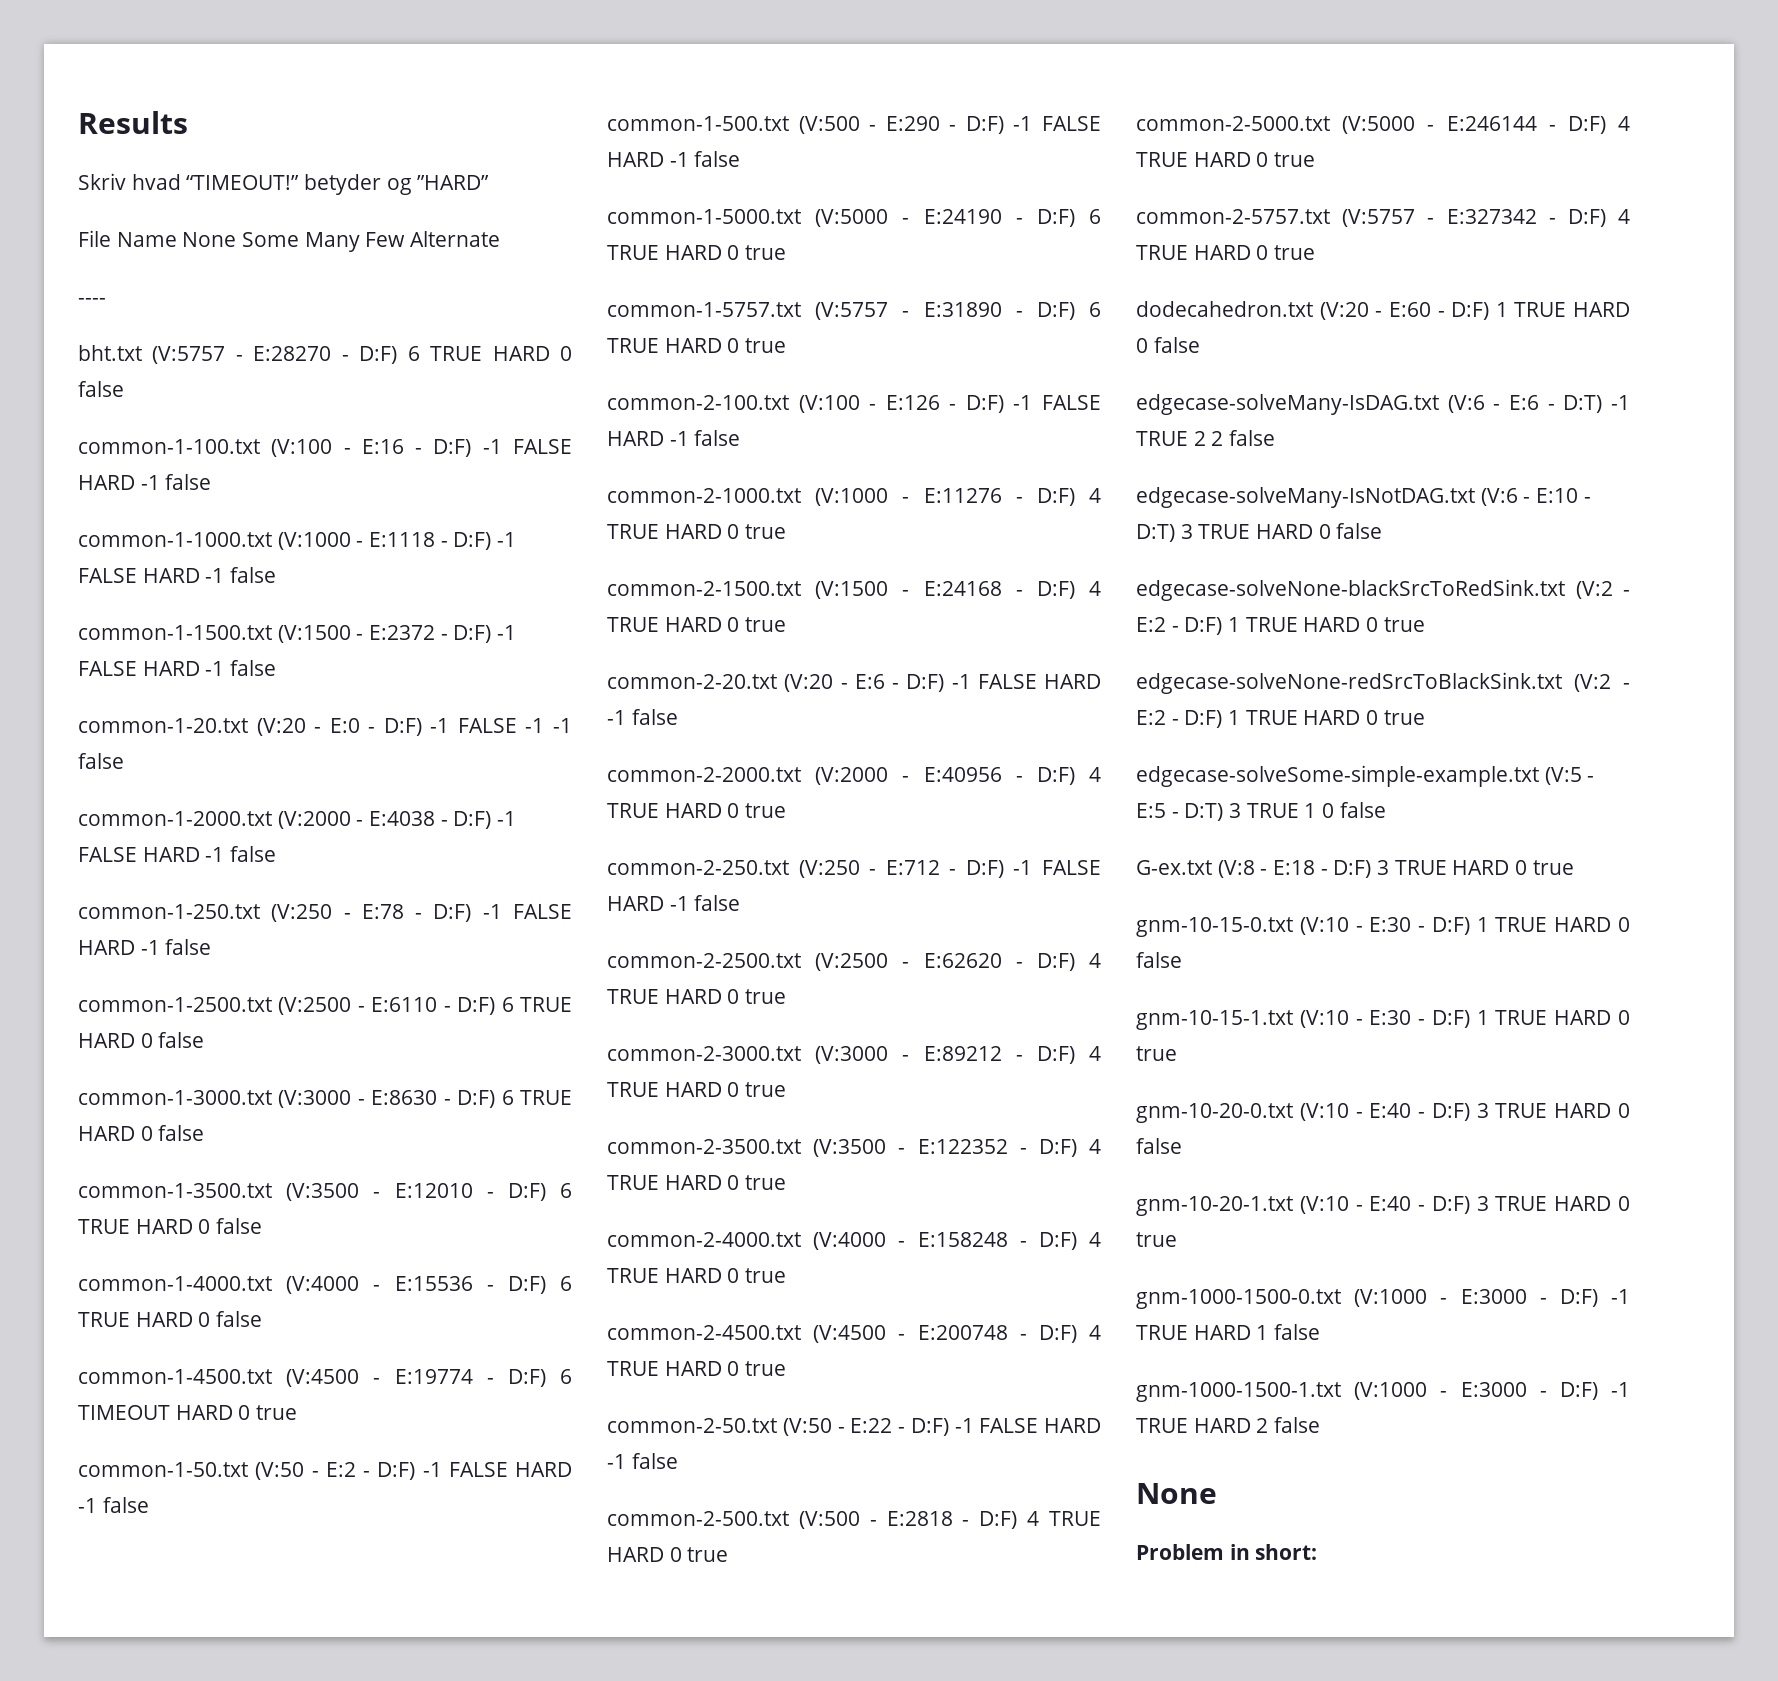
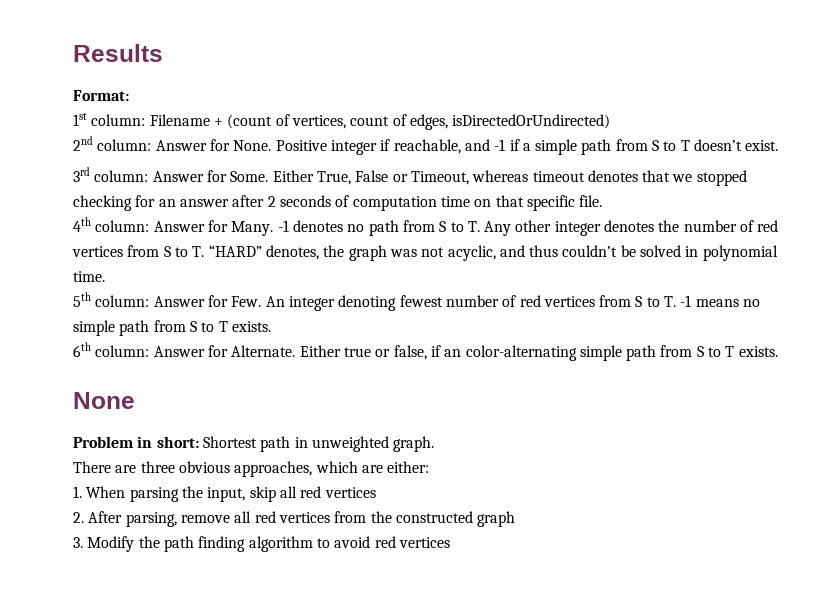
[78,173,490,195] [78,230,501,252] [78,298,106,304] [78,345,572,364] [78,381,124,397] [78,439,572,457] [78,474,212,490] [78,532,517,550] [78,567,277,583] [78,625,517,643] [78,660,277,676] [78,718,572,736] [78,753,124,769] [78,811,517,829] [78,846,277,862] [78,904,572,922] [78,939,212,955] [78,997,573,1015] [78,1032,205,1048] [78,1090,573,1108] [78,1125,205,1141] [78,1183,572,1201] [78,1218,263,1234] [78,1276,572,1294] [78,1311,263,1327] [78,1369,572,1387] [78,1405,298,1420] [78,1462,572,1480] [78,1497,149,1513] [607,116,1101,134] [607,151,741,167] [607,209,1101,227] [607,245,787,260] [607,302,1101,320] [607,338,787,353] [607,395,1101,413] [607,430,741,446] [607,488,1101,506] [607,524,787,539] [607,581,1101,599] [607,617,787,632] [607,674,1101,692] [607,709,678,725] [607,767,1101,785] [607,803,787,818] [607,860,1101,878] [607,895,741,911] [607,953,1101,971] [607,989,787,1004] [607,1046,1101,1064] [607,1082,787,1097] [607,1139,1101,1157] [607,1175,787,1190] [607,1232,1101,1250] [607,1268,787,1283] [607,1325,1101,1343] [607,1361,787,1376] [607,1418,1101,1436] [607,1453,678,1469] [607,1511,1101,1529] [607,1547,729,1562] [1136,116,1630,134] [1136,152,1316,167] [1136,209,1630,227] [1136,245,1316,260] [1136,301,1630,320] [1136,337,1200,353] [1136,394,1630,415] [1136,430,1276,446] [1136,487,1591,508] [1136,523,1383,542] [1136,579,1630,601] [1136,617,1425,635] [1136,672,1630,694] [1136,710,1425,728] [1136,765,1595,787] [1136,802,1386,821] [1136,860,1574,878] [1136,917,1630,937] [1136,952,1182,968] [1136,1010,1630,1030] [1136,1046,1177,1061] [1136,1103,1630,1123] [1136,1138,1182,1154] [1136,1196,1630,1216] [1136,1232,1177,1247] [1136,1289,1630,1309] [1136,1324,1321,1340] [1136,1382,1630,1402] [1136,1417,1321,1433] [1136,1483,1217,1504] [1136,1544,1318,1560] Skriv hvad “TIMEOUT!” betyder og ”HARD” // File Name None Some Many Few Alternate // ---- // bht.txt (V:5757 - E:28270 - D:F) 6 TRUE HARD 0 false // common-1-100.txt (V:100 - E:16 - D:F) -1 FALSE HARD -1 false // common-1-1000.txt (V:1000 - E:1118 - D:F) -1 FALSE HARD -1 false // common-1-1500.txt (V:1500 - E:2372 - D:F) -1 FALSE HARD -1 false // common-1-20.txt (V:20 - E:0 - D:F) -1 FALSE -1 -1 false // common-1-2000.txt (V:2000 - E:4038 - D:F) -1 FALSE HARD -1 false // common-1-250.txt (V:250 - E:78 - D:F) -1 FALSE HARD -1 false // common-1-2500.txt (V:2500 - E:6110 - D:F) 6 TRUE HARD 0 false // common-1-3000.txt (V:3000 - E:8630 - D:F) 6 TRUE HARD 0 false // common-1-3500.txt (V:3500 - E:12010 - D:F) 6 TRUE HARD 0 false // common-1-4000.txt (V:4000 - E:15536 - D:F) 6 TRUE HARD 0 false // common-1-4500.txt (V:4500 - E:19774 - D:F) 6 TIMEOUT HARD 0 true // common-1-50.txt (V:50 - E:2 - D:F) -1 FALSE HARD -1 false // common-1-500.txt (V:500 - E:290 - D:F) -1 FALSE HARD -1 false // common-1-5000.txt (V:5000 - E:24190 - D:F) 6 TRUE HARD 0 true // common-1-5757.txt (V:5757 - E:31890 - D:F) 6 TRUE HARD 0 true // common-2-100.txt (V:100 - E:126 - D:F) -1 FALSE HARD -1 false // common-2-1000.txt (V:1000 - E:11276 - D:F) 4 TRUE HARD 0 true // common-2-1500.txt (V:1500 - E:24168 - D:F) 4 TRUE HARD 0 true // common-2-20.txt (V:20 - E:6 - D:F) -1 FALSE HARD -1 false // common-2-2000.txt (V:2000 - E:40956 - D:F) 4 TRUE HARD 0 true // common-2-250.txt (V:250 - E:712 - D:F) -1 FALSE HARD -1 false // common-2-2500.txt (V:2500 - E:62620 - D:F) 4 TRUE HARD 0 true // common-2-3000.txt (V:3000 - E:89212 - D:F) 4 TRUE HARD 0 true // common-2-3500.txt (V:3500 - E:122352 - D:F) 4 TRUE HARD 0 true // common-2-4000.txt (V:4000 - E:158248 - D:F) 4 TRUE HARD 0 true // common-2-4500.txt (V:4500 - E:200748 - D:F) 4 TRUE HARD 0 true // common-2-50.txt (V:50 - E:22 - D:F) -1 FALSE HARD -1 false // common-2-500.txt (V:500 - E:2818 - D:F) 4 TRUE HARD 0 true // common-2-5000.txt (V:5000 - E:246144 - D:F) 4 TRUE HARD 0 true // common-2-5757.txt (V:5757 - E:327342 - D:F) 4 TRUE HARD 0 true // dodecahedron.txt (V:20 - E:60 - D:F) 1 TRUE HARD 0 false // edgecase-solveMany-IsDAG.txt (V:6 - E:6 - D:T) -1 TRUE 2 2 false // edgecase-solveMany-IsNotDAG.txt (V:6 - E:10 - D:T) 3 TRUE HARD 0 false // edgecase-solveNone-blackSrcToRedSink.txt (V:2 - E:2 - D:F) 1 TRUE HARD 0 true // edgecase-solveNone-redSrcToBlackSink.txt (V:2 - E:2 - D:F) 1 TRUE HARD 0 true // edgecase-solveSome-simple-example.txt (V:5 - E:5 - D:T) 3 TRUE 1 0 false // G-ex.txt (V:8 - E:18 - D:F) 3 TRUE HARD 0 true // gnm-10-15-0.txt (V:10 - E:30 - D:F) 1 TRUE HARD 0 false // gnm-10-15-1.txt (V:10 - E:30 - D:F) 1 TRUE HARD 0 true // gnm-10-20-0.txt (V:10 - E:40 - D:F) 3 TRUE HARD 0 false // gnm-10-20-1.txt (V:10 - E:40 - D:F) 3 TRUE HARD 0 true // gnm-1000-1500-0.txt (V:1000 - E:3000 - D:F) -1 TRUE HARD 1 false // gnm-1000-1500-1.txt (V:1000 - E:3000 - D:F) -1 TRUE HARD 2 false // None // Problem in short: -> [73,90,129,101] [73,113,611,130] [73,136,779,155] [73,167,747,186] [73,195,603,211] [73,217,779,236] [72,245,778,261] [73,271,105,282] [73,292,761,311] [73,320,271,336] [73,342,778,361] [73,392,135,409] [73,436,435,452] [73,461,430,477] [73,486,376,502] [73,511,516,527] [73,536,450,552] Format: // 1st column: Filename + (count of vertices, count of edges, isDirectedOrUndirected) // 2nd column: Answer for None. Positive integer if reachable, and -1 if a simple path from S to T doesn’t exist. // 3rd column: Answer for Some. Either True, False or Timeout, whereas timeout denotes that we stopped checking for an answer after 2 seconds of computation time on that specific file. // 4th column: Answer for Many. -1 denotes no path from S to T. Any other integer denotes the number of red vertices from S to T. “HARD” denotes, the graph was not acyclic, and thus couldn’t be solved in polynomial time. // 5th column: Answer for Few. An integer denoting fewest number of red vertices from S to T. -1 means no simple path from S to T exists. // 6th column: Answer for Alternate. Either true or false, if an color-alternating simple path from S to T exists. // None // Problem in short: Shortest path in unweighted graph. // There are three obvious approaches, which are either: // 1. When parsing the input, skip all red vertices // 2. After parsing, remove all red vertices from the constructed graph // 3. Modify the path finding algorithm to avoid red vertices

